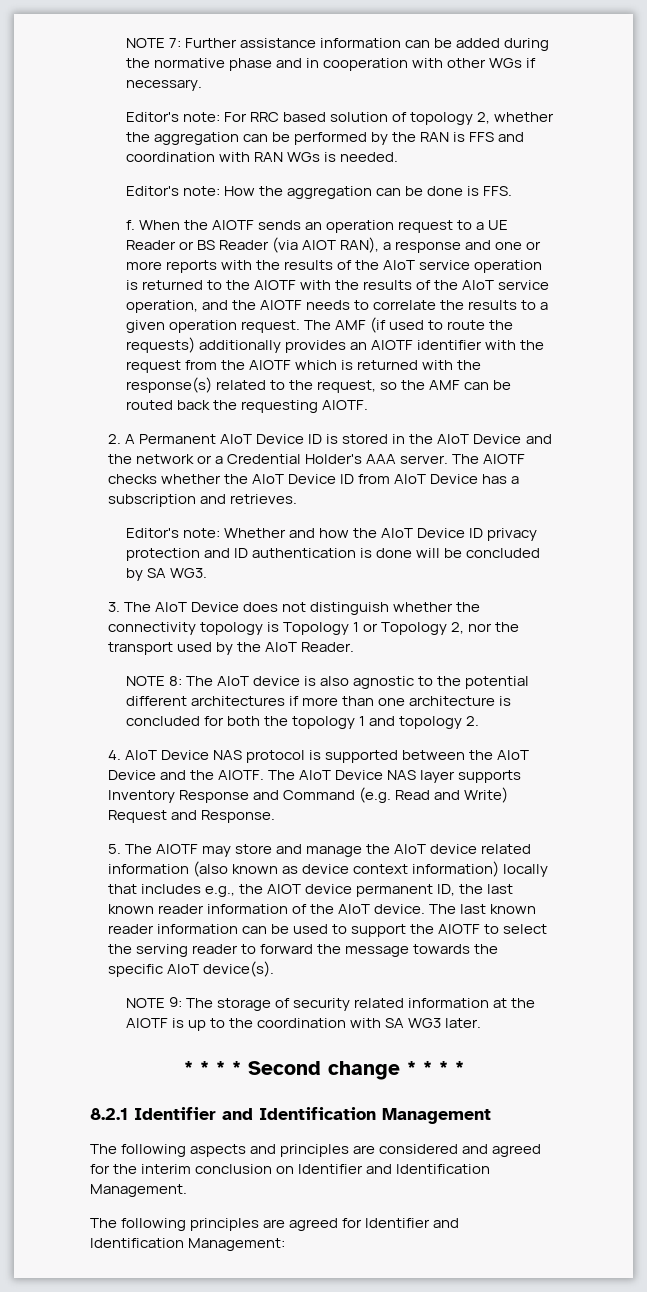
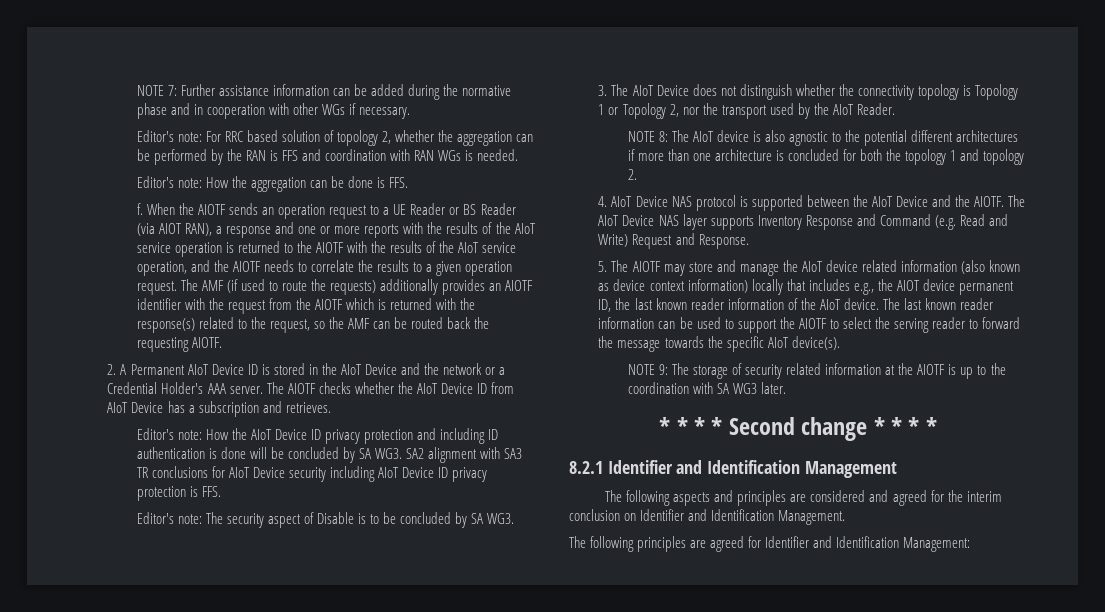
[223,528,350,538] Whether and how -> [205,429,229,440] How
(230, 553) none -> [440,428,486,444] including
(207, 573) none -> [406,447,523,463] [136,466,488,482] [136,486,221,501] [136,512,515,528] SA2 alignment with SA3 TR conclusions for AIoT Device security including AIoT Device ID privacy protection is FFS. // Editor's note: The security aspect of Disable is to be concluded by SA WG3.

